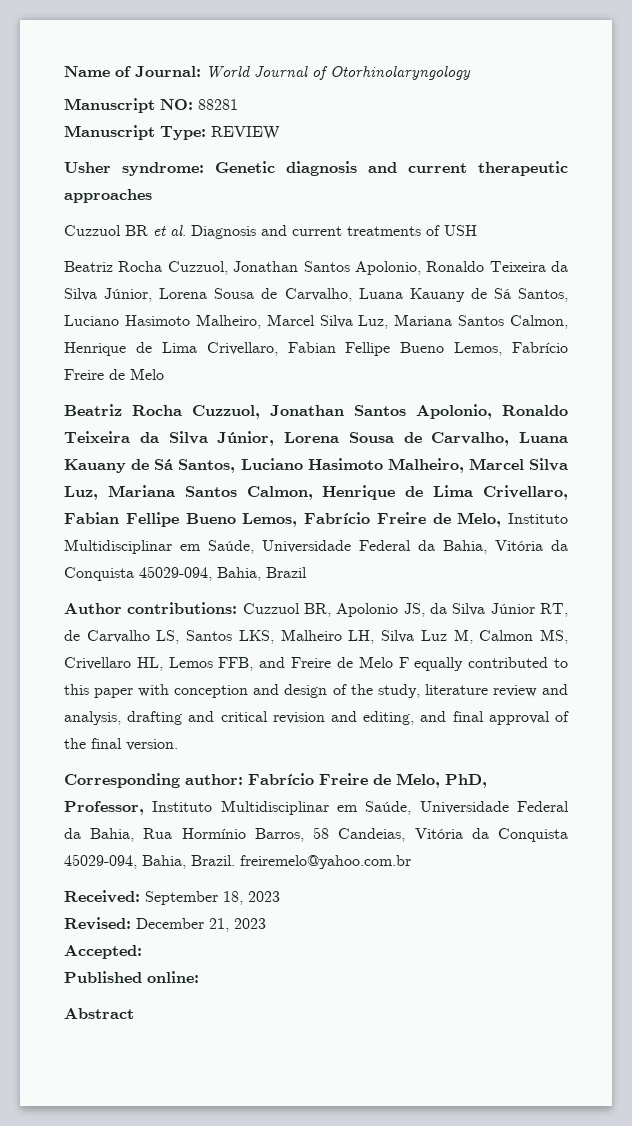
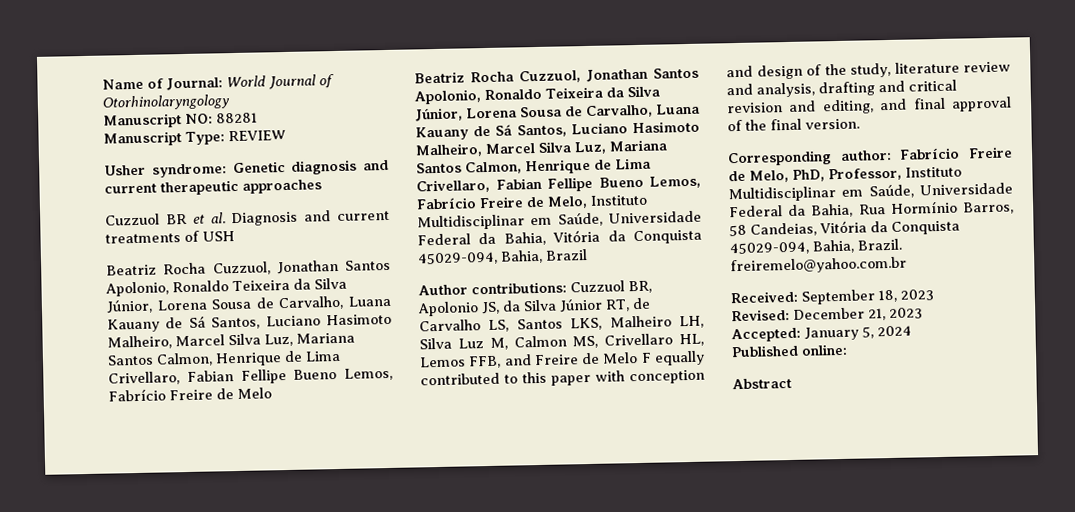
(142, 952) none -> [804,325,912,341] January 5, 2024

